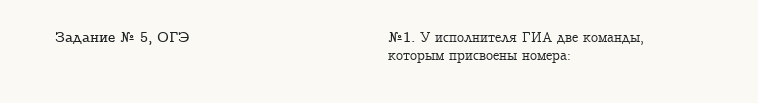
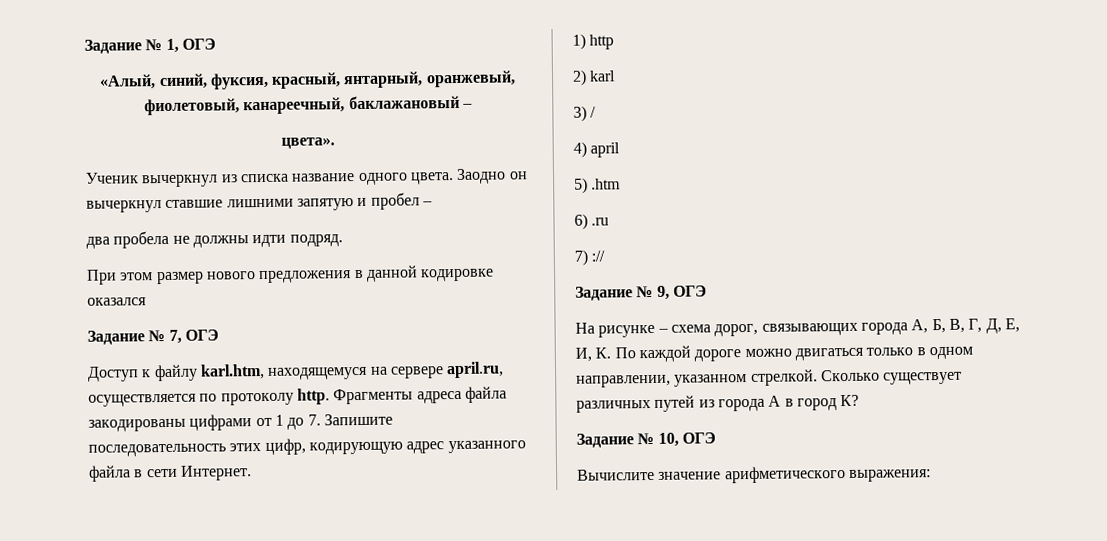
[55,31,190,45] [388,31,644,45] [388,52,571,63] Задание № 5, ОГЭ // №1. У исполнителя ГИА две команды, которым присвоены номера: -> [84,38,216,54] [99,70,516,90] [144,94,473,116] [281,137,335,149] [85,168,528,188] [86,192,433,213] [86,230,343,249] [86,265,495,285] [87,297,147,306] [87,329,219,345] [87,361,505,382] [88,386,507,407] [88,413,393,432] [88,438,526,457] [88,465,252,482] [572,33,615,50] [572,69,617,86] [573,105,597,122] [573,141,621,158] [574,177,622,194] [574,213,610,230] [574,249,606,266] [575,285,707,301] [575,318,1020,338] [575,345,973,363] [576,369,963,388] [576,394,860,413] [576,432,716,448] [577,466,931,484] Задание № 1, ОГЭ // «Алый, синий, фуксия, красный, янтарный, оранжевый, фиолетовый, канареечный, баклажановый – // цвета». // Ученик вычеркнул из списка название одного цвета. Заодно он вычеркнул ставшие лишними запятую и пробел – // два пробела не должны идти подряд. // При этом размер нового предложения в данной кодировке оказался // Задание № 7, ОГЭ // Доступ к файлу karl.htm, находящемуся на сервере april.ru, осуществляется по протоколу http. Фрагменты адреса файла закодированы цифрами от 1 до 7. Запишите последовательность этих цифр, кодирующую адрес указанного файла в сети Интернет. // 1) http // 2) karl // 3) / // 4) april // 5) .htm // 6) .ru // 7) :// // Задание № 9, ОГЭ // На рисунке – схема дорог, связывающих города А, Б, В, Г, Д, Е, И, К. По каждой дороге можно двигаться только в одном направлении, указанном стрелкой. Сколько существует различных путей из города А в город К? // Задание № 10, ОГЭ // Вычислите значение арифметического выражения:

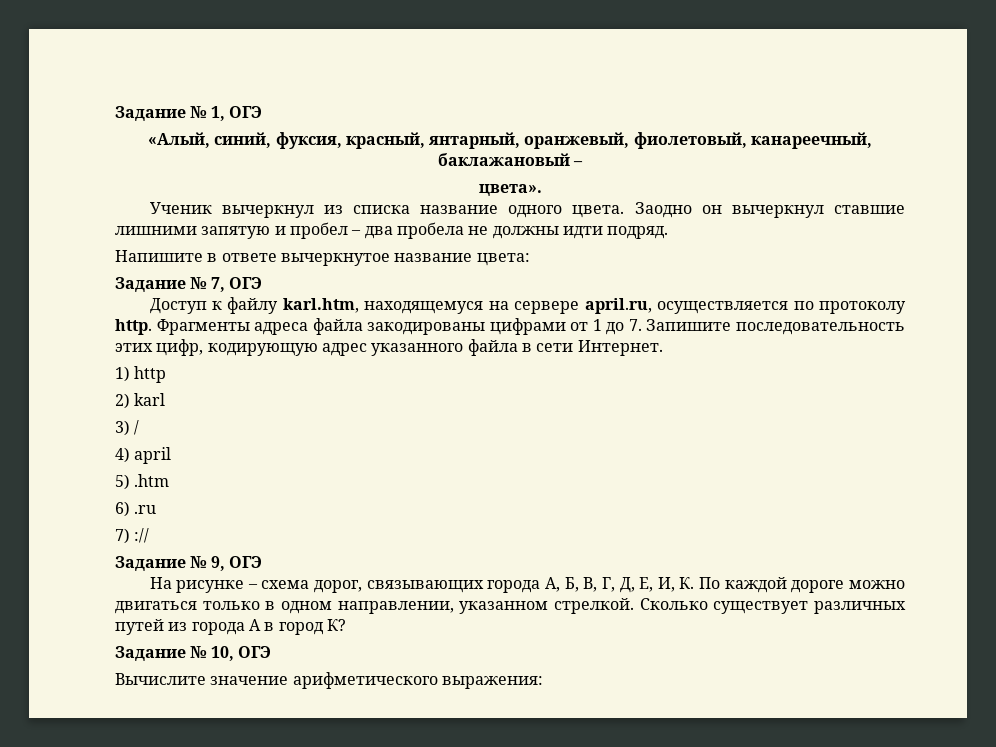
(433, 203) // -> (362, 232) none
[86,265,495,285] [87,297,147,306] При этом размер нового предложения в данной кодировке оказался -> [115,250,530,266] Напишите в ответе вычеркнутое название цвета:

